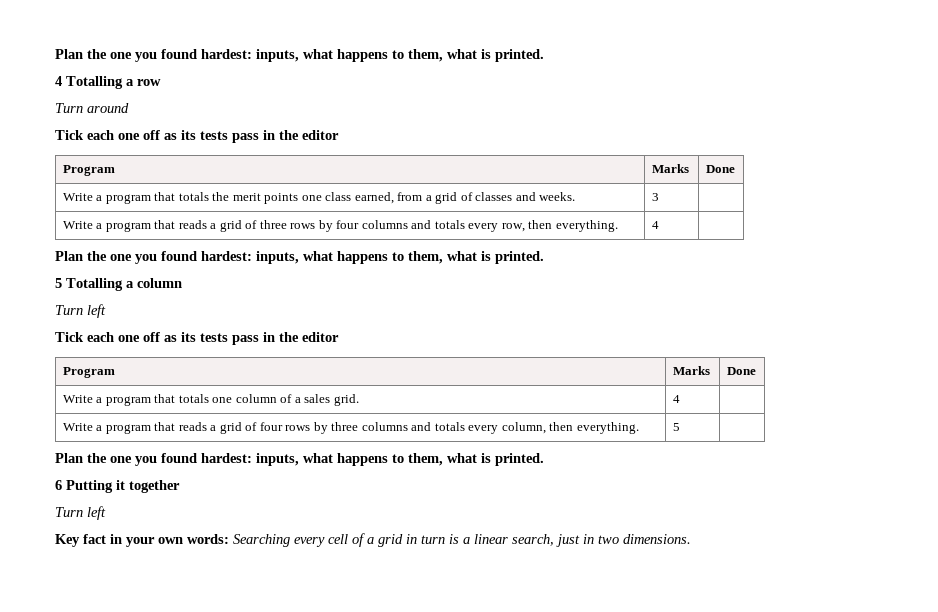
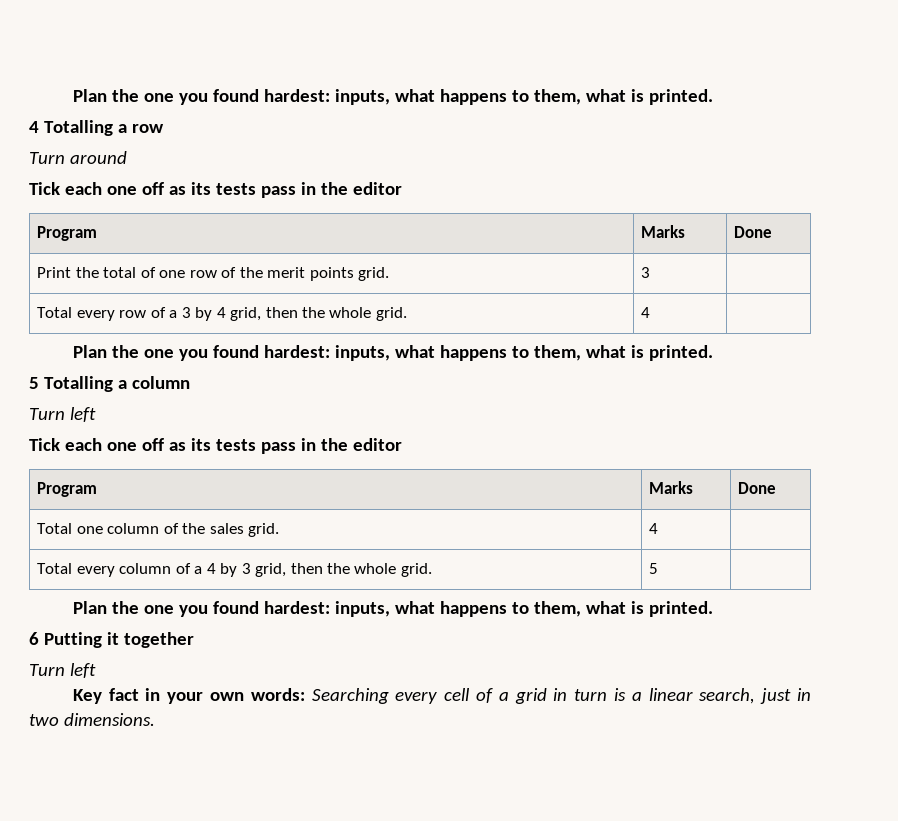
[62,192,576,204] [651,193,659,201] [62,220,618,232] Write a program that totals the merit points one class earned, from a grid of classes and weeks. | 3 | // Write a program that reads a grid of three rows by four columns and totals every row, then everything. -> [37,267,389,281] [641,267,651,278] [37,307,407,321] Print the total of one row of the merit points grid. | 3 | // Total every row of a 3 by 4 grid, then the whole grid.
[62,394,209,406] Write a program that totals -> [37,523,73,534] Total
[294,397,301,403] a -> [182,523,206,534] the
[62,422,639,434] Write a program that reads a grid of four rows by three columns and totals every column, then everything. -> [37,563,432,577] Total every column of a 4 by 3 grid, then the whole grid.

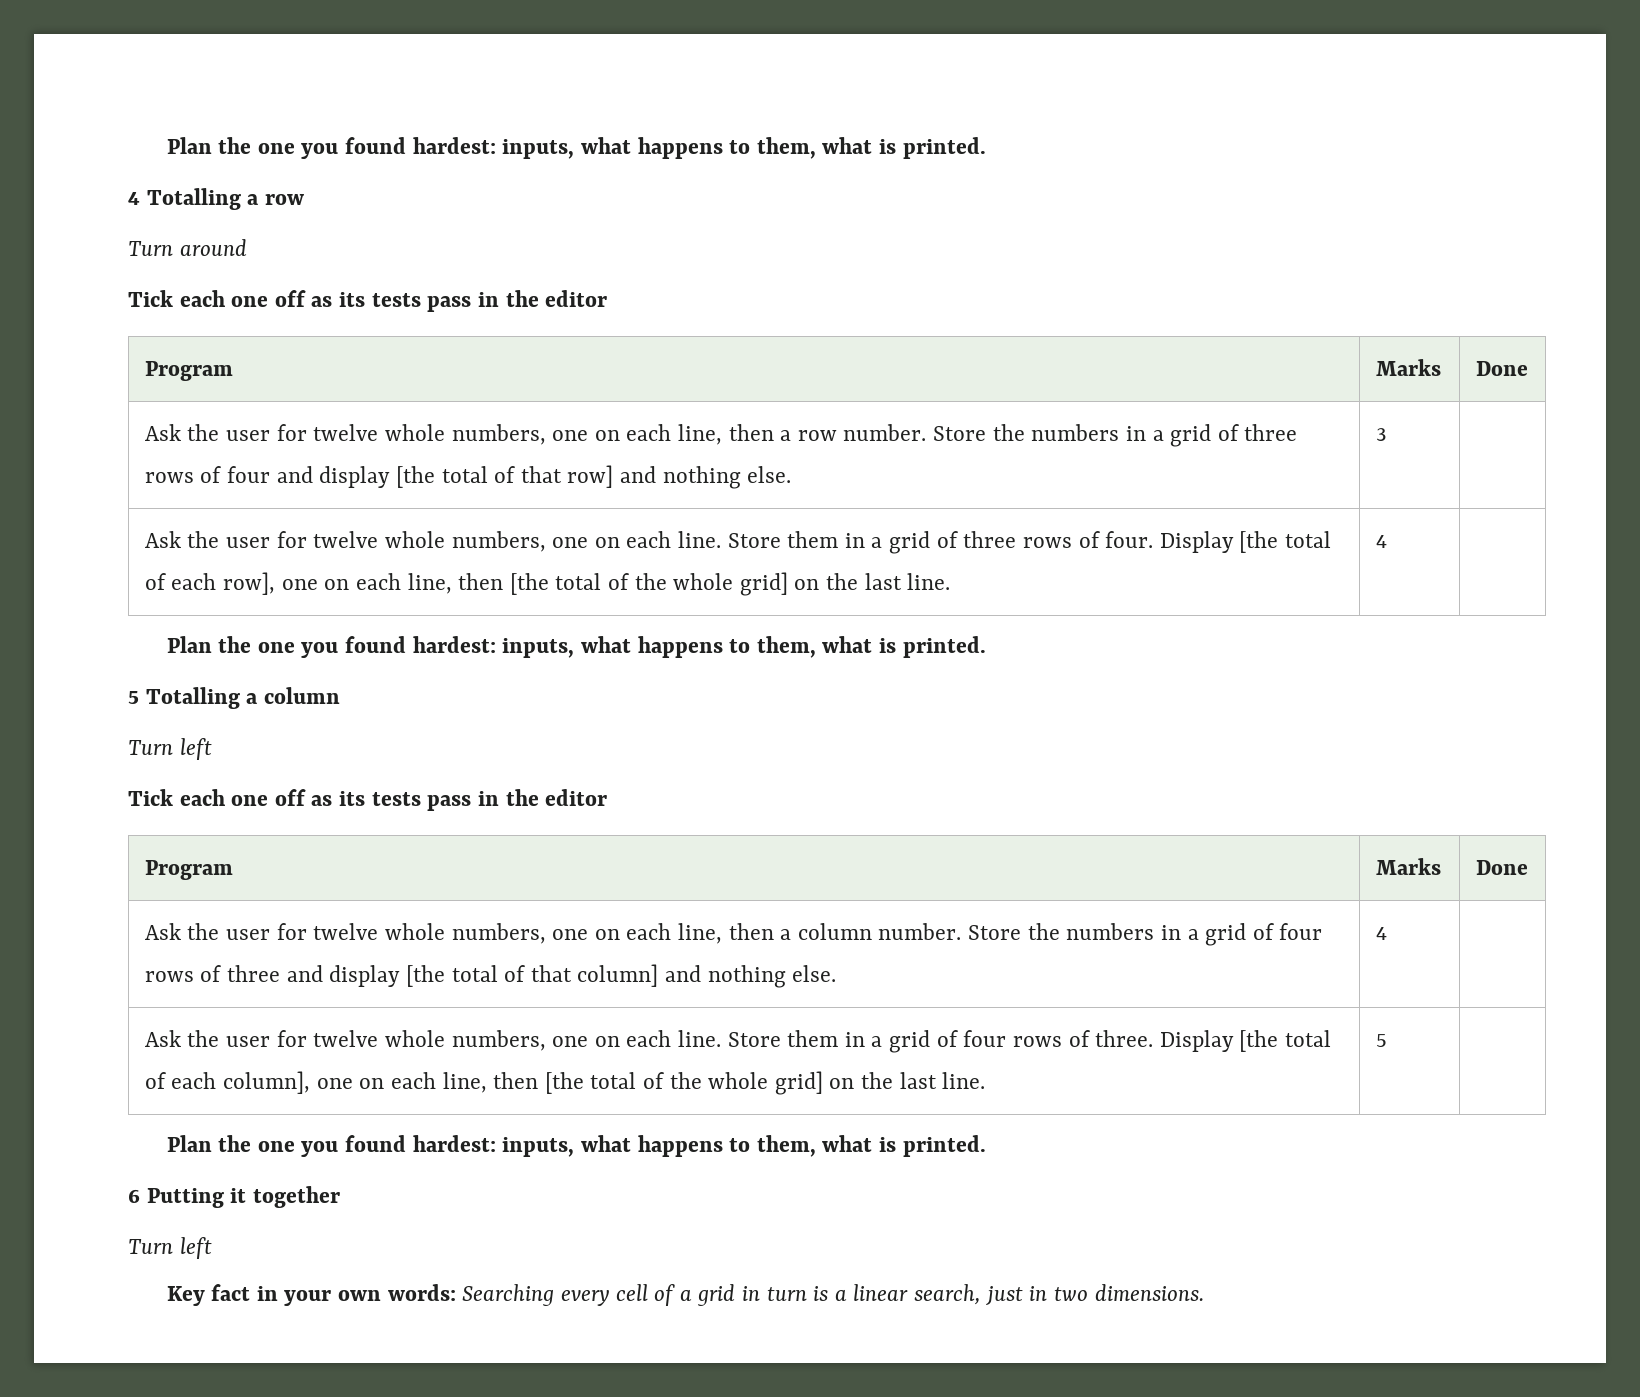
[37,267,389,281] [641,267,651,278] [37,307,407,321] Print the total of one row of the merit points grid. | 3 | // Total every row of a 3 by 4 grid, then the whole grid. -> [144,424,1298,447] [144,465,792,489] [1375,428,1387,441] [144,531,1331,554] [144,572,951,596] Ask the user for twelve whole numbers, one on each line, then a row number. Store the numbers in a grid of three rows of four and display [the total of that row] and nothing else. | 3 | // Ask the user for twelve whole numbers, one on each line. Store them in a grid of three rows of four. Display [the total of each row], one on each line, then [the total of the whole grid] on the last line.
[37,523,280,537] [649,523,659,534] [37,563,432,577] Total one column of the sales grid. | 4 | // Total every column of a 4 by 3 grid, then the whole grid. -> [144,923,1323,946] [144,964,837,988] [1375,927,1387,940] [144,1030,1331,1053] [144,1071,986,1095] Ask the user for twelve whole numbers, one on each line, then a column number. Store the numbers in a grid of four rows of three and display [the total of that column] and nothing else. | 4 | // Ask the user for twelve whole numbers, one on each line. Store them in a grid of four rows of three. Display [the total of each column], one on each line, then [the total of the whole grid] on the last line.

